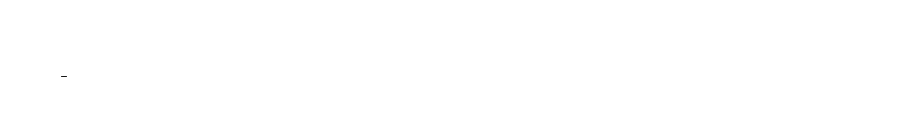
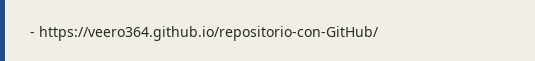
(68, 79) none -> [39,26,379,41] https://veero364.github.io/repositorio-con-GitHub/

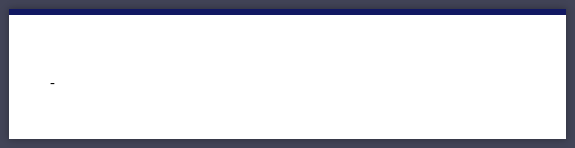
[39,26,379,41] https://veero364.github.io/repositorio-con-GitHub/ -> (55, 85) none

